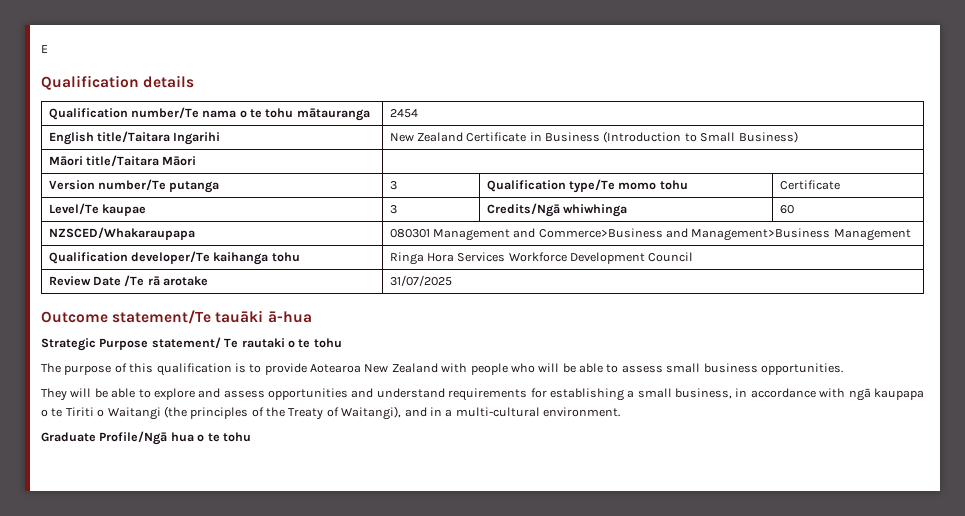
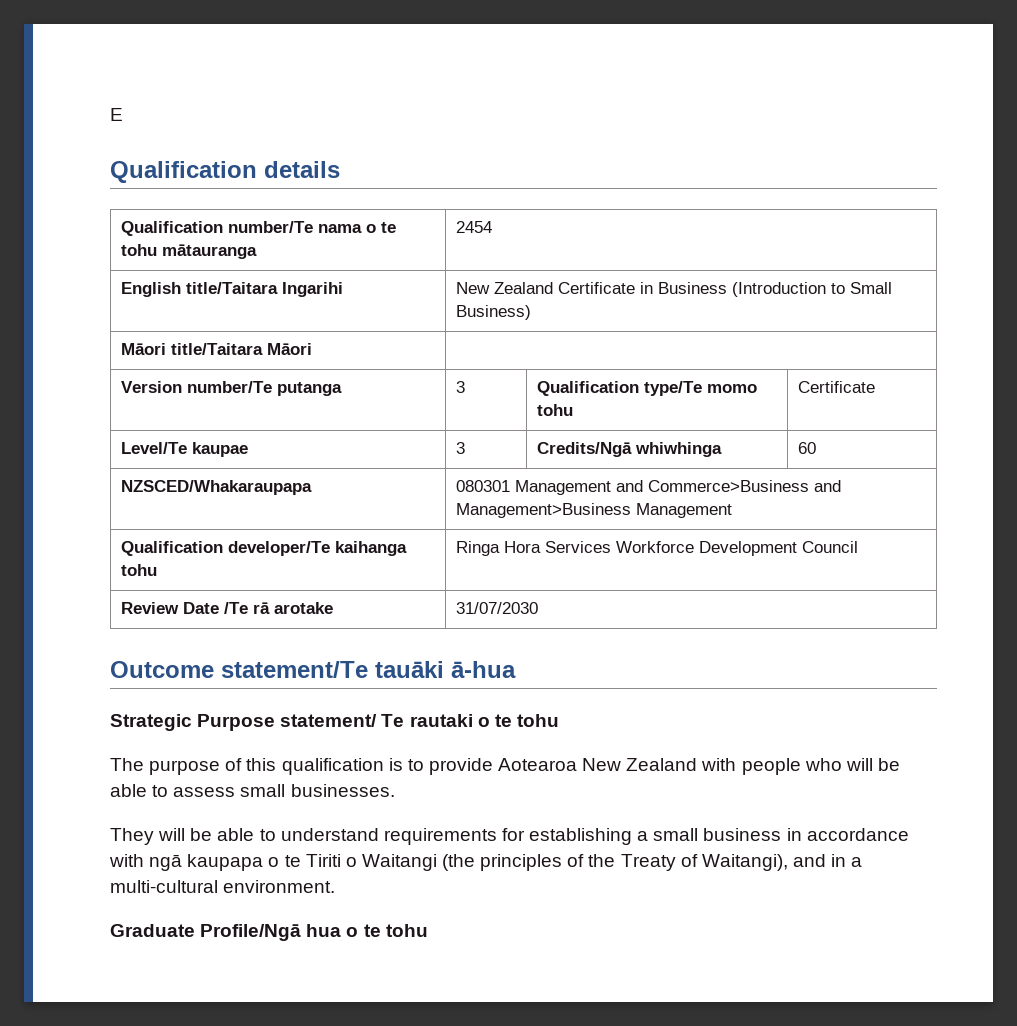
[389,275,452,286] 31/07/2025 -> [455,602,538,614] 31/07/2030
[703,363,843,375] business opportunities. -> [290,784,395,797] businesses.
[153,388,374,400] explore and assess opportunities and -> (276, 835) none
[675,388,732,399] business, -> [703,828,782,841] business

